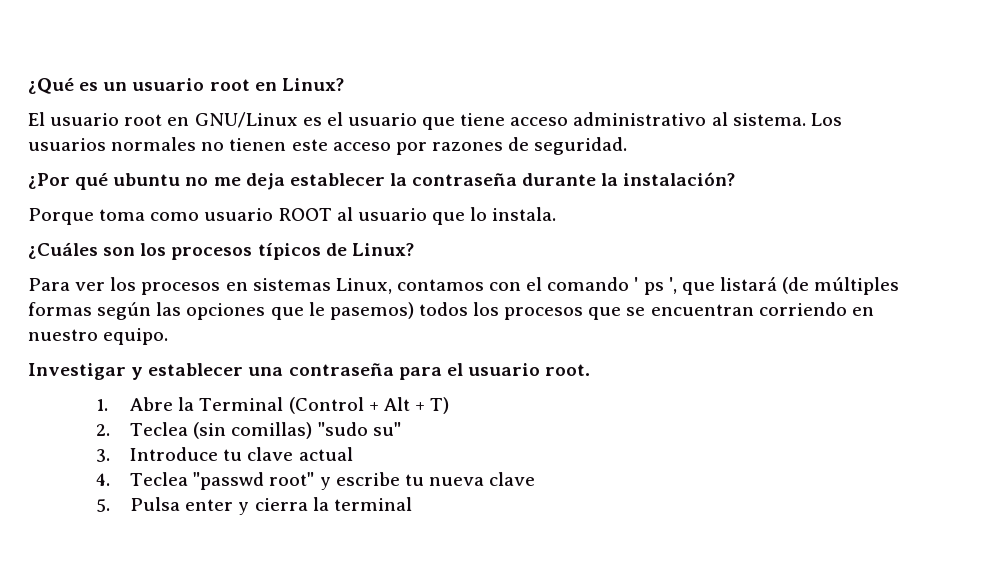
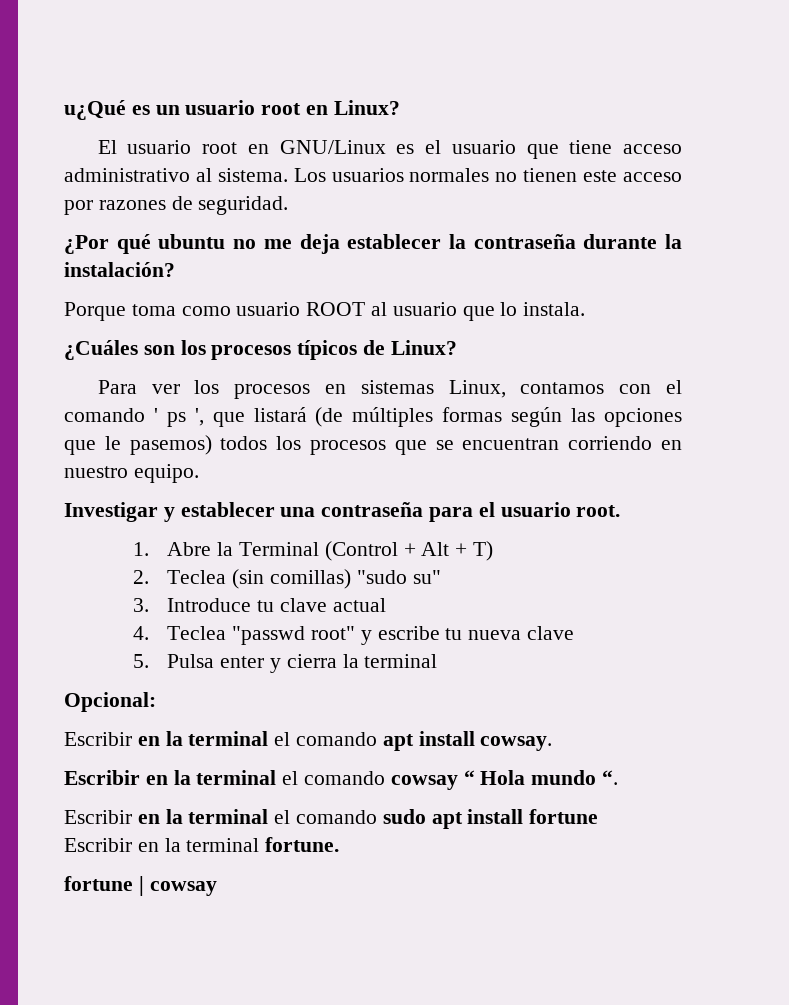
[28,77,74,94] ¿Qué -> [64,100,126,120] u¿Qué
(412, 504) none -> [64,692,156,712] [64,731,553,751] [64,770,619,790] [64,809,599,829] [64,837,340,852] [64,876,217,896] // Opcional: // Escribir en la terminal el comando apt install cowsay. // Escribir en la terminal el comando cowsay “ Hola mundo “. // Escribir en la terminal el comando sudo apt install fortune // Escribir en la terminal fortune. // fortune | cowsay

